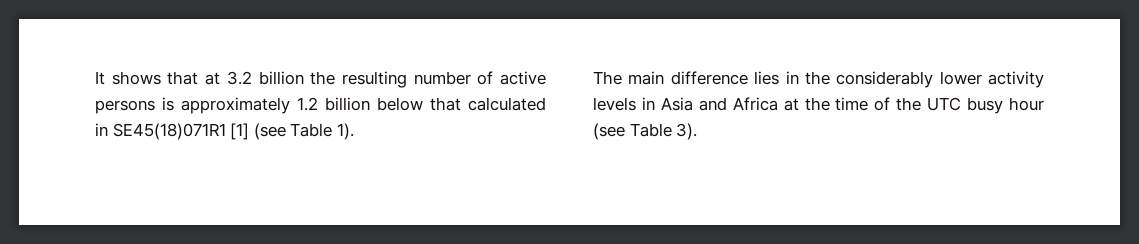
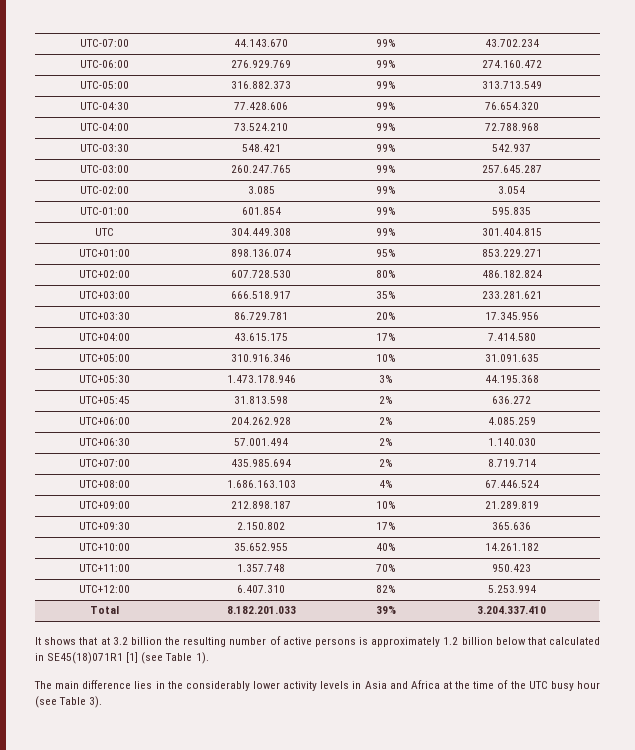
(95, 78) none -> [80,39,129,47] [234,39,288,47] [376,39,396,47] [484,39,539,47] [80,60,129,68] [231,60,291,68] [376,60,396,68] [481,60,542,68] [80,81,129,89] [231,81,291,89] [376,81,396,89] [481,81,542,89] [80,102,129,110] [234,102,288,110] [376,102,396,110] [484,102,539,110] [80,123,129,131] [234,123,288,131] [376,123,396,131] [484,123,539,131] [80,144,129,152] [241,144,281,152] [376,144,396,152] [492,144,531,152] [80,165,129,173] [231,165,291,173] [376,165,396,173] [481,165,542,173] [80,186,129,194] [247,186,275,194] [376,186,396,194] [498,186,525,194] [80,207,129,215] [241,207,281,215] [376,207,396,215] [492,207,531,215] [95,228,114,236] [231,228,291,236] [376,228,396,236] [481,228,542,236] [79,249,130,257] [231,249,291,257] [376,249,396,257] [481,249,542,257] [79,270,130,278] [231,270,291,278] [376,270,396,278] [481,270,542,278] [79,291,130,299] [231,291,291,299] [376,291,396,299] [481,291,542,299] [79,312,130,320] [234,312,288,320] [376,312,396,320] [484,312,539,320] [79,333,130,341] [234,333,288,341] [376,333,396,341] [487,333,536,341] [79,354,130,362] [231,354,291,362] [376,354,396,362] [484,354,539,362] [79,375,130,383] [226,375,296,383] [379,375,393,383] [484,375,539,383] [79,396,130,404] [234,396,288,404] [379,396,393,404] [492,396,531,404] [79,417,130,425] [231,417,291,425] [379,417,393,425] [487,417,536,425] [79,438,130,446] [234,438,288,446] [379,438,393,446] [487,438,536,446] [79,459,130,467] [231,459,291,467] [379,459,393,467] [487,459,536,467] [79,480,130,488] [226,480,296,488] [379,480,393,488] [484,480,539,488] [79,501,130,509] [231,501,291,509] [376,501,396,509] [484,501,539,509] [79,522,130,530] [237,522,285,530] [376,522,396,530] [492,522,531,530] [79,543,130,551] [234,543,288,551] [376,543,396,551] [484,543,539,551] [79,564,130,572] [237,564,285,572] [376,564,396,572] [492,564,531,572] [79,585,130,593] [237,585,285,593] [376,585,396,593] [487,585,536,593] [90,606,119,614] [226,606,296,614] [376,606,396,614] [477,606,546,614] UTC-07:00 | 44.143.670 | 99% | 43.702.234 // UTC-06:00 | 276.929.769 | 99% | 274.160.472 // UTC-05:00 | 316.882.373 | 99% | 313.713.549 // UTC-04:30 | 77.428.606 | 99% | 76.654.320 // UTC-04:00 | 73.524.210 | 99% | 72.788.968 // UTC-03:30 | 548.421 | 99% | 542.937 // UTC-03:00 | 260.247.765 | 99% | 257.645.287 // UTC-02:00 | 3.085 | 99% | 3.054 // UTC-01:00 | 601.854 | 99% | 595.835 // UTC | 304.449.308 | 99% | 301.404.815 // UTC+01:00 | 898.136.074 | 95% | 853.229.271 // UTC+02:00 | 607.728.530 | 80% | 486.182.824 // UTC+03:00 | 666.518.917 | 35% | 233.281.621 // UTC+03:30 | 86.729.781 | 20% | 17.345.956 // UTC+04:00 | 43.615.175 | 17% | 7.414.580 // UTC+05:00 | 310.916.346 | 10% | 31.091.635 // UTC+05:30 | 1.473.178.946 | 3% | 44.195.368 // UTC+05:45 | 31.813.598 | 2% | 636.272 // UTC+06:00 | 204.262.928 | 2% | 4.085.259 // UTC+06:30 | 57.001.494 | 2% | 1.140.030 // UTC+07:00 | 435.985.694 | 2% | 8.719.714 // UTC+08:00 | 1.686.163.103 | 4% | 67.446.524 // UTC+09:00 | 212.898.187 | 10% | 21.289.819 // UTC+09:30 | 2.150.802 | 17% | 365.636 // UTC+10:00 | 35.652.955 | 40% | 14.261.182 // UTC+11:00 | 1.357.748 | 70% | 950.423 // UTC+12:00 | 6.407.310 | 82% | 5.253.994 // Total | 8.182.201.033 | 39% | 3.204.337.410 //

